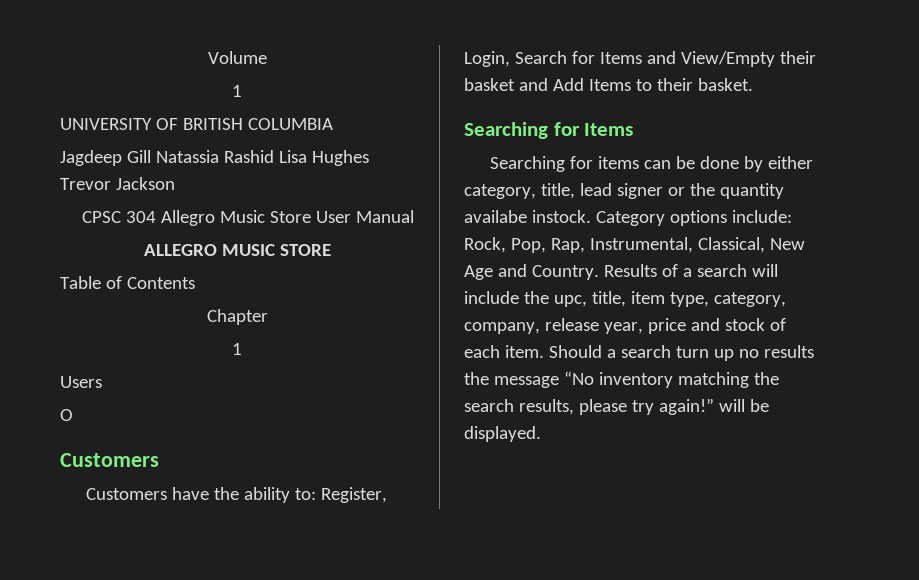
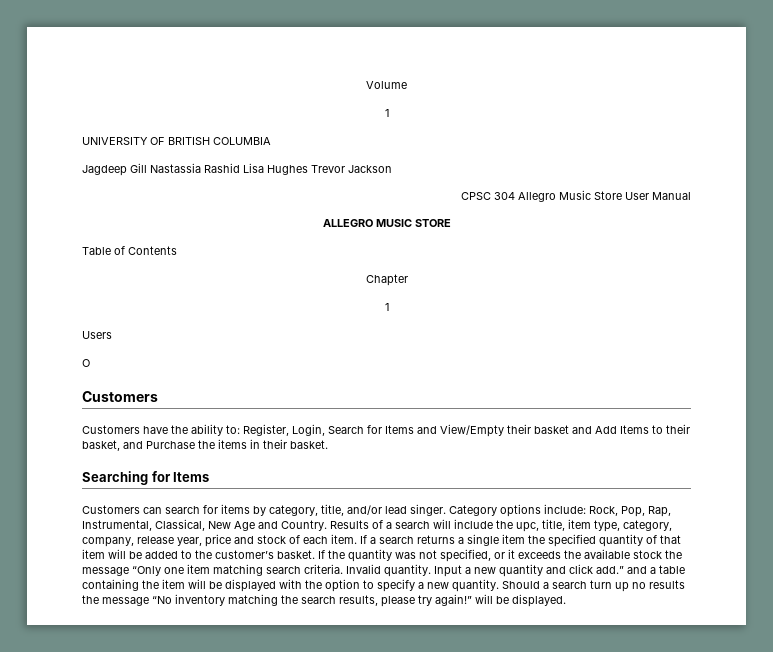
[155,150,219,163] Natassia -> [150,163,201,173] Nastassia
[697,78,753,91] [464,122,634,139] [489,156,813,172] [464,183,784,199] [464,210,591,223] basket. // Searching for Items // Searching for items can be done by either category, title, lead signer or the quantity availabe instock. -> [82,439,328,451] [82,471,210,485] [82,504,446,516] basket, and Purchase the items in their basket. // Searching for Items // Customers can search for items by category, title, and/or lead singer.
(544, 351) none -> [360,534,681,547] [82,549,682,562] [82,564,685,577] [82,579,499,592] If a search returns a single item the specified quantity of that item will be added to the customer’s basket. If the quantity was not specified, or it exceeds the available stock the message “Only one item matching search criteria. Invalid quantity. Input a new quantity and click add.” and a table containing the item will be displayed with the option to specify a new quantity.

